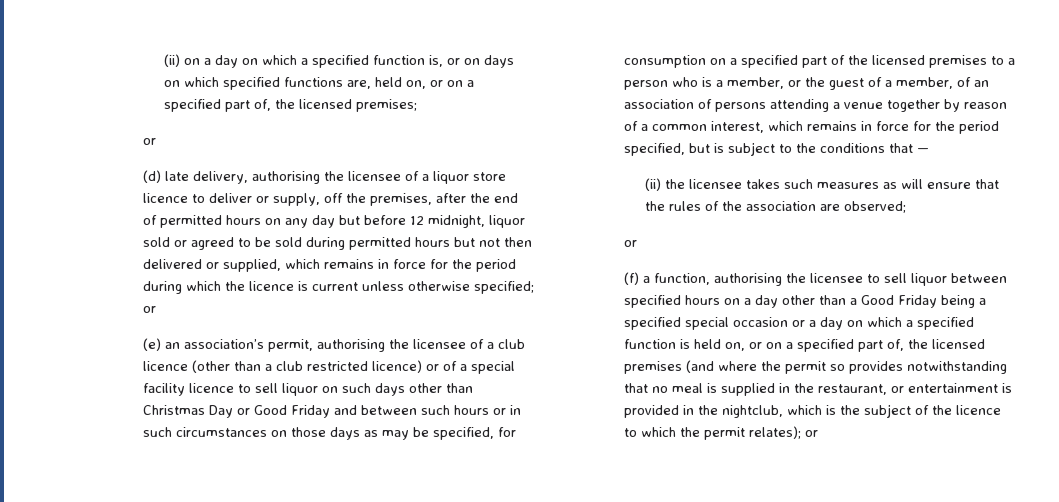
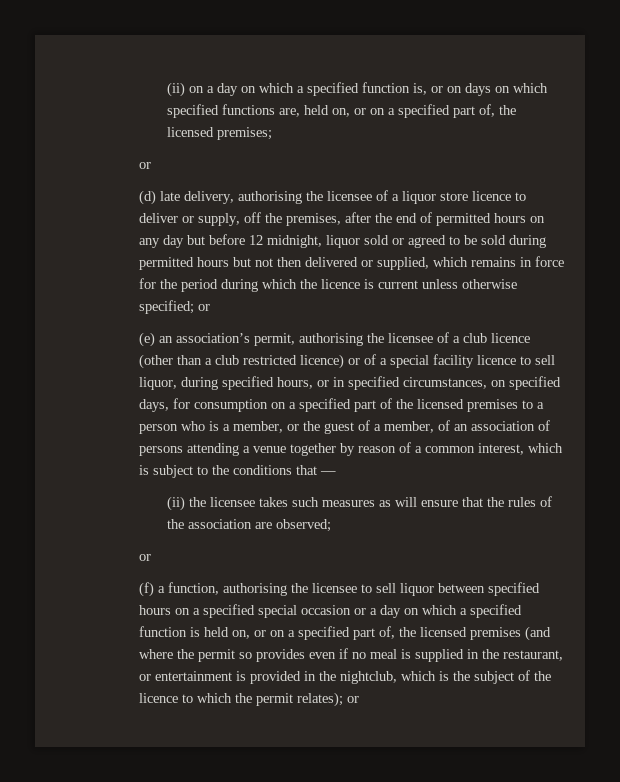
[281,383,473,396] [142,405,521,418] [142,427,494,440] liquor on such days other than Christmas Day or Good Friday and between such hours or in such circumstances on those days as may be specified, -> [138,376,561,390] [138,399,169,412] liquor, during specified hours, or in specified circumstances, on specified days,
[806,121,999,134] [623,143,710,156] remains in force for the period specified, but -> (563, 448) none
[754,295,986,308] day other than a Good Friday being a -> (200, 611) none
[906,361,1007,374] [623,383,648,393] notwithstanding that -> [308,648,348,659] even if

